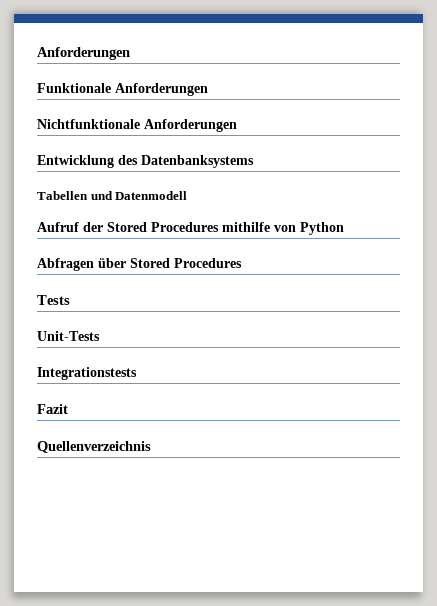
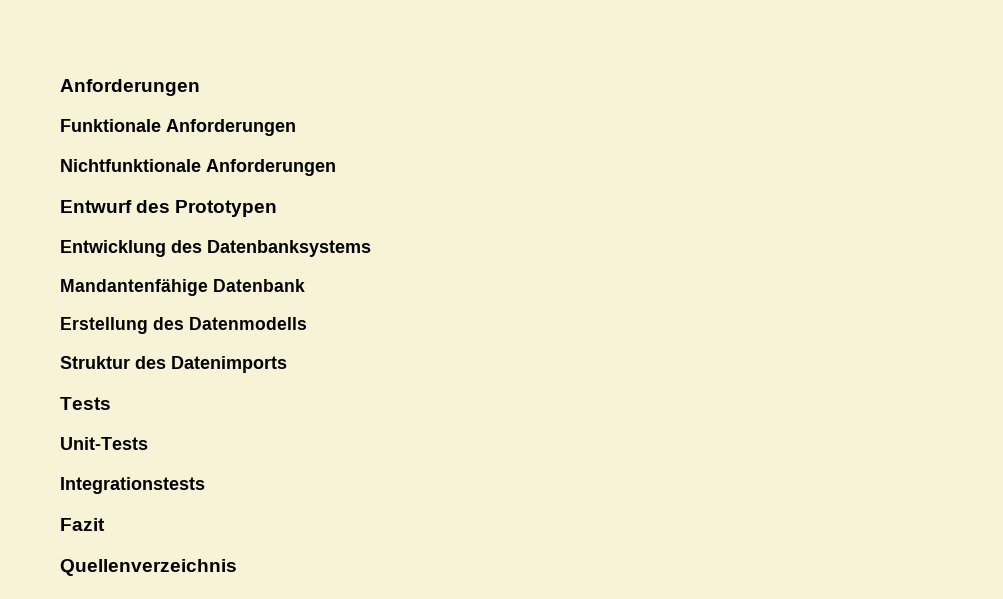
(237, 125) none -> [60,200,278,217] // Entwurf des Prototypen
[37,191,188,200] [37,222,344,235] [37,258,242,271] Tabellen und Datenmodell // Aufruf der Stored Procedures mithilfe von Python // Abfragen über Stored Procedures -> [60,279,305,296] [60,317,307,334] [60,356,287,373] Mandantenfähige Datenbank // Erstellung des Datenmodells // Struktur des Datenimports

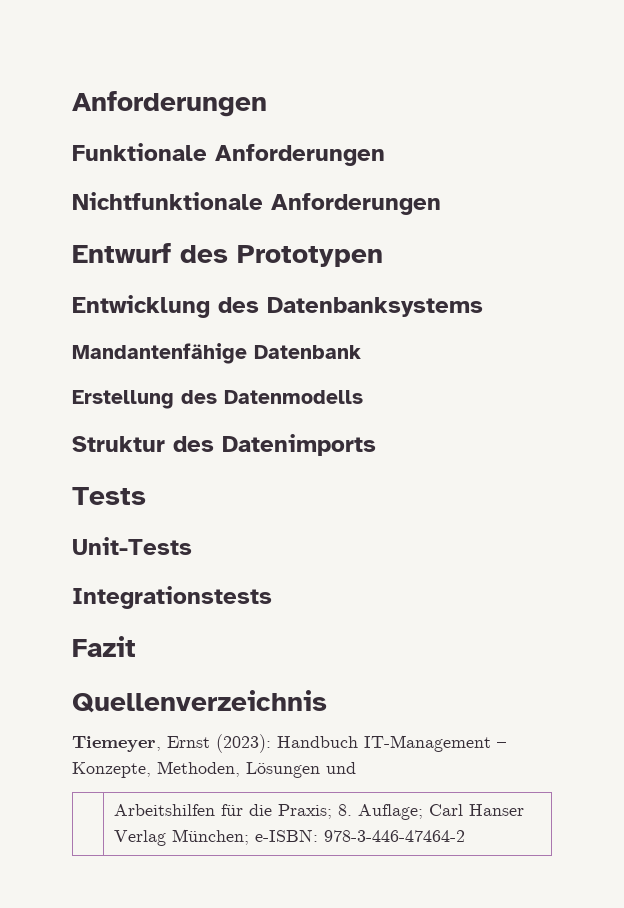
(237, 567) none -> [72,734,506,753] [72,761,356,778] [114,804,525,820] [114,829,466,846] // Tiemeyer, Ernst (2023): Handbuch IT-Management – Konzepte, Methoden, Lösungen und // | Arbeitshilfen für die Praxis; 8. Auflage; Carl Hanser Verlag München; e-ISBN: 978-3-446-47464-2

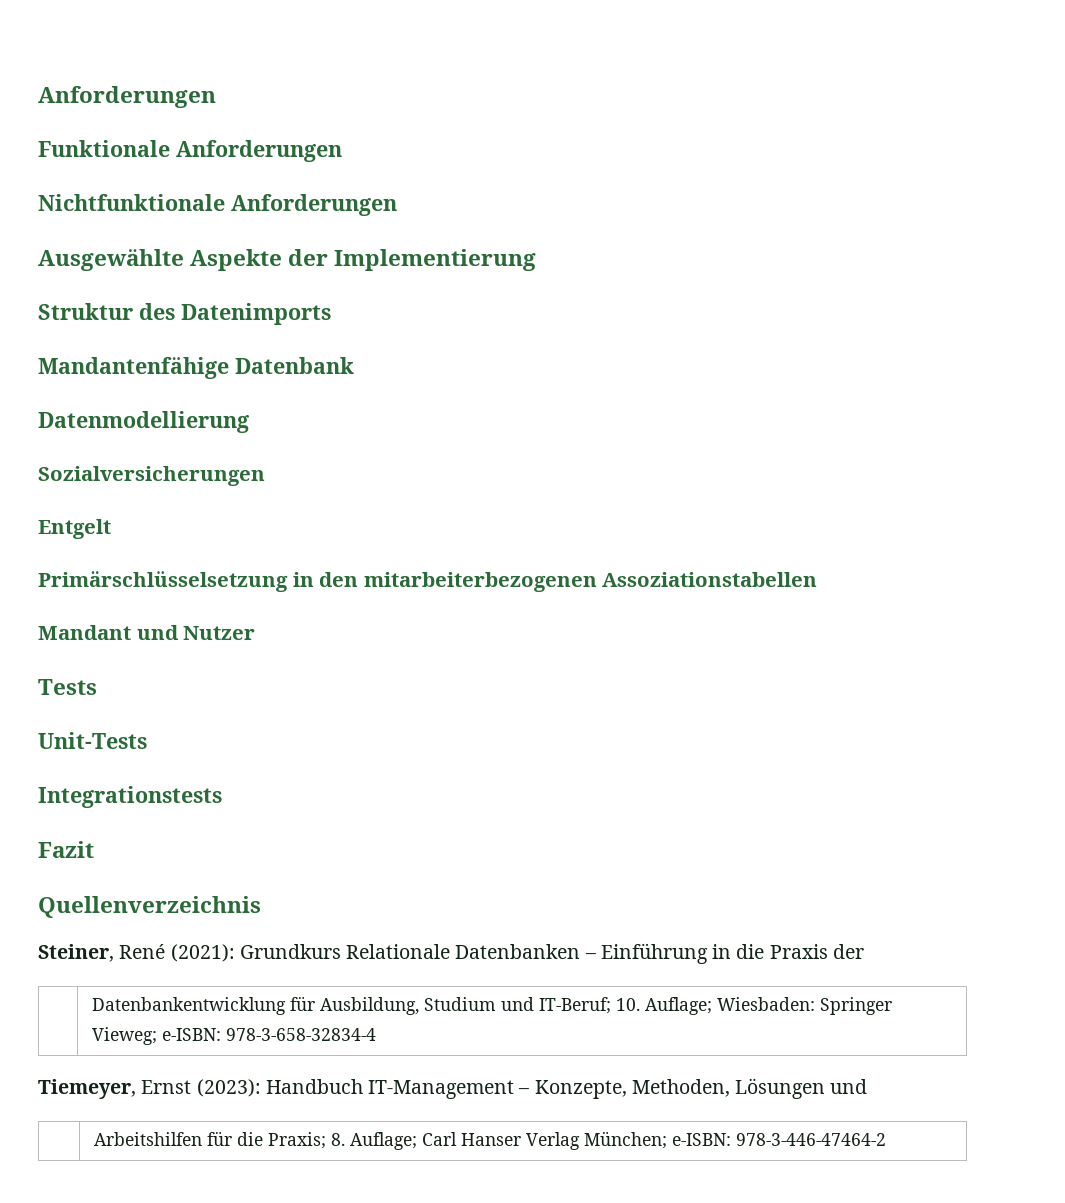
[72,243,383,267] [72,295,483,318] [72,343,361,364] [72,390,363,409] [72,434,376,456] Entwurf des Prototypen // Entwicklung des Datenbanksystems // Mandantenfähige Datenbank // Erstellung des Datenmodells // Struktur des Datenimports -> [38,249,537,271] [38,303,331,325] [38,357,354,379] [38,411,249,433] [38,466,265,486] [38,519,111,539] [38,571,818,592] [38,625,256,640] Ausgewählte Aspekte der Implementierung // Struktur des Datenimports // Mandantenfähige Datenbank // Datenmodellierung // Sozialversicherungen // Entgelt // Primärschlüsselsetzung in den mitarbeiterbezogenen Assoziationstabellen // Mandant und Nutzer
(327, 701) none -> [38,943,864,964] [91,996,892,1015] [91,1027,376,1045] // Steiner, René (2021): Grundkurs Relationale Datenbanken – Einführung in die Praxis der // | Datenbankentwicklung für Ausbildung, Studium und IT-Beruf; 10. Auflage; Wiesbaden: Springer Vieweg; e-ISBN: 978-3-658-32834-4

